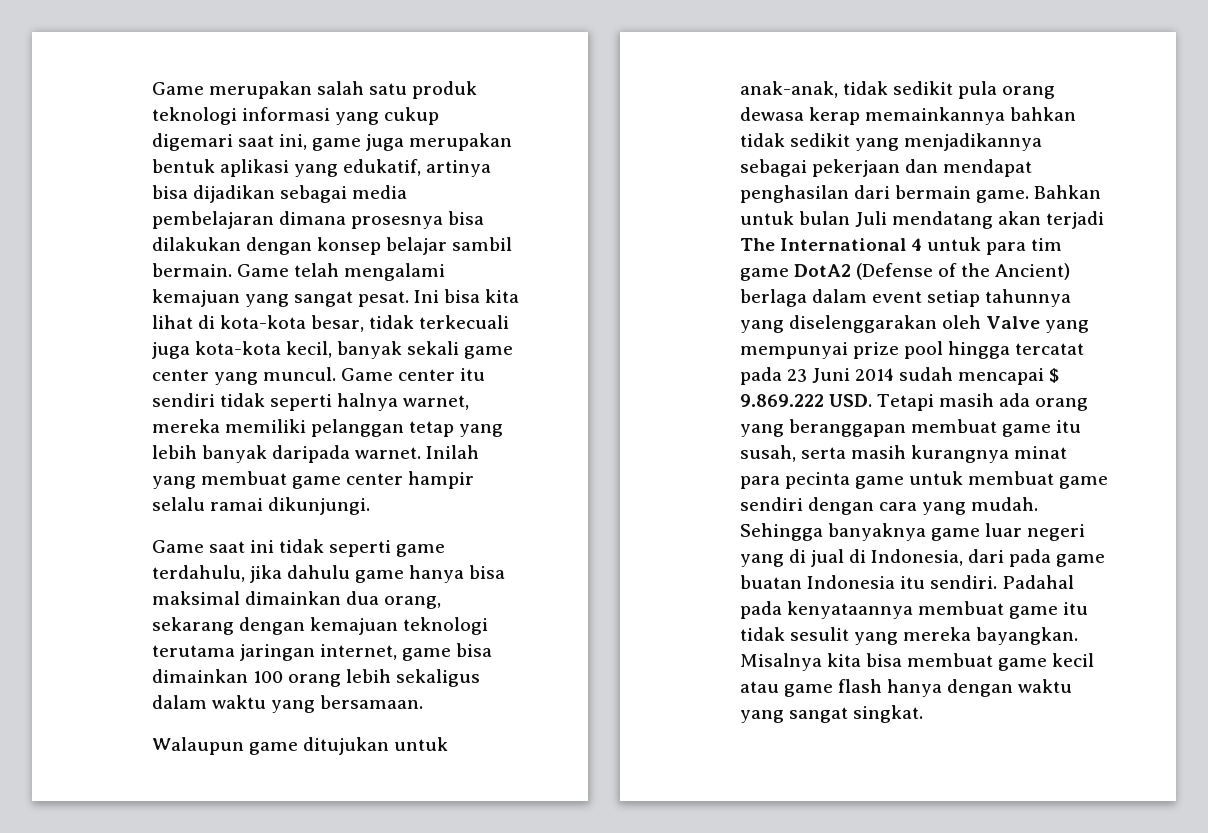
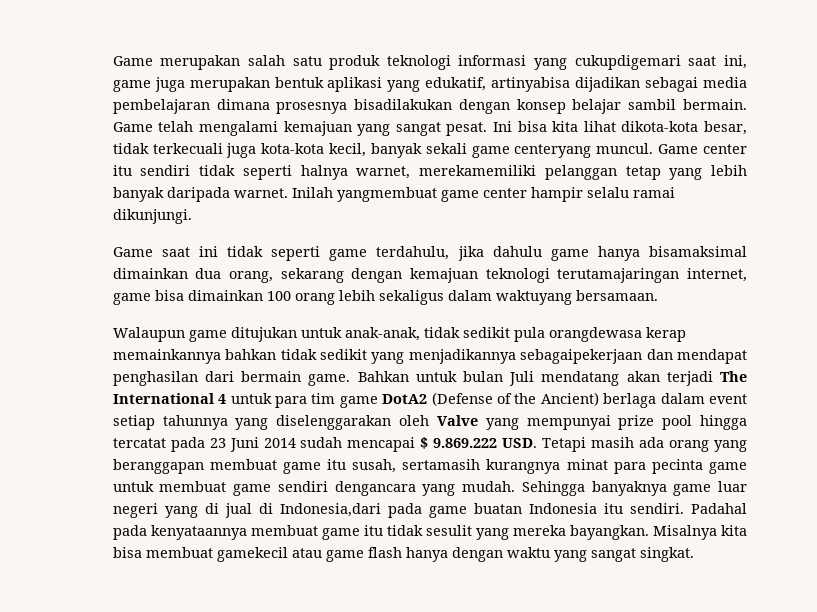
[383,107,439,125] [151,133,233,151] cukup digemari -> [574,55,681,70] cukupdigemari
[426,160,492,177] [151,185,188,199] artinya bisa -> [491,77,571,92] artinyabisa
[447,211,484,225] [151,237,241,251] bisa dilakukan -> [354,99,453,110] bisadilakukan
[197,315,306,329] di kota-kota -> [621,121,699,132] dikota-kota
[151,369,258,385] center yang -> [514,144,592,158] centeryang
[151,419,306,433] mereka memiliki -> [419,165,537,176] merekamemiliki
[151,471,287,489] yang membuat -> [336,187,437,202] yangmembuat
[469,565,506,579] [151,591,240,605] bisa maksimal -> [649,246,747,257] bisamaksimal
[151,644,315,661] terutama jaringan -> [557,268,680,283] terutamajaringan
[211,695,315,713] waktu yang -> [495,290,572,305] waktuyang
[1002,86,1056,99] [739,107,804,121] orang dewasa -> [548,327,642,342] orangdewasa
[739,159,900,177] sebagai pekerjaan -> [520,349,643,364] sebagaipekerjaan
[800,445,906,459] serta masih -> [402,459,481,470] sertamasih
[807,497,917,515] dengan cara -> [334,481,416,496] dengancara
[871,549,1005,566] Indonesia, dari -> [279,503,381,517] Indonesia,dari
[998,653,1095,671] game kecil -> [216,547,288,562] gamekecil

